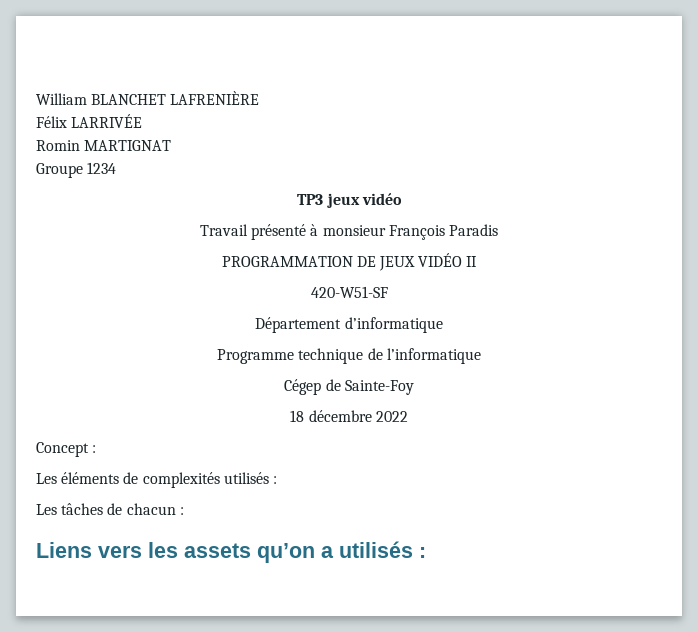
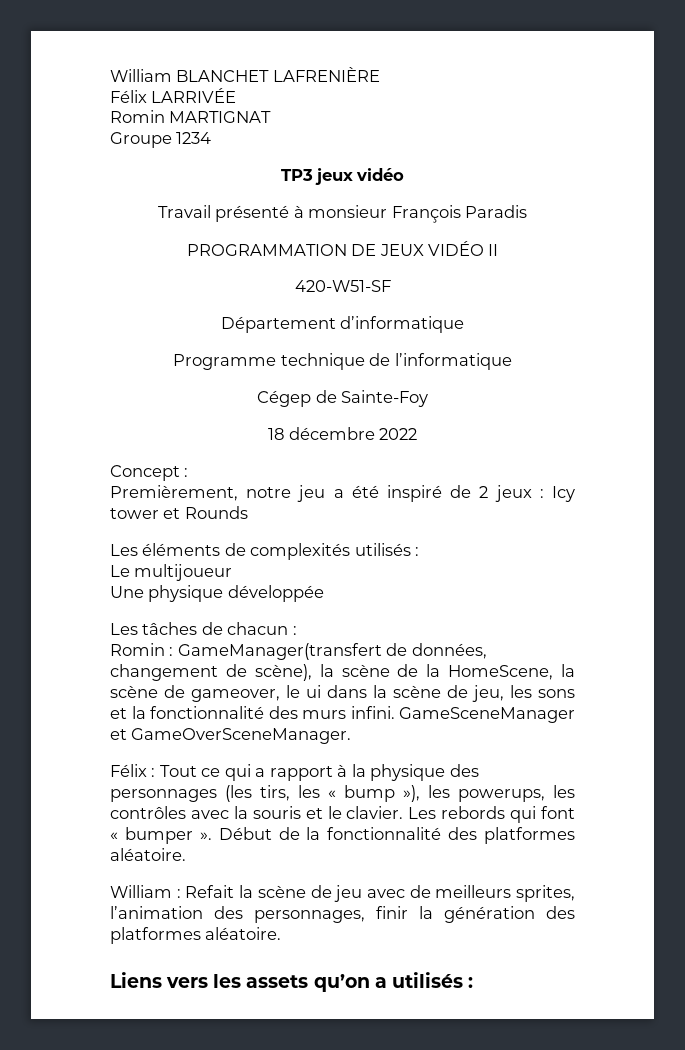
(97, 449) none -> [110,485,575,502] [110,506,248,519] // Premièrement, notre jeu a été inspiré de 2 jeux : Icy tower et Rounds
(277, 480) none -> [110,564,233,581] [110,585,324,602] // Le multijoueur // Une physique développée
(184, 511) none -> [110,643,487,660] [110,664,575,681] [110,685,575,702] [110,706,575,723] [110,728,352,744] [110,764,479,781] [110,785,575,802] [110,806,575,823] [110,827,575,844] [110,848,186,861] [110,885,575,902] [110,906,575,923] [110,927,282,944] // Romin : GameManager(transfert de données, changement de scène), la scène de la HomeScene, la scène de gameover, le ui dans la scène de jeu, les sons et la fonctionnalité des murs infini. GameSceneManager et GameOverSceneManager. // Félix : Tout ce qui a rapport à la physique des personnages (les tirs, les « bump »), les powerups, les contrôles avec la souris et le clavier. Les rebords qui font « bumper ». Début de la fonctionnalité des platformes aléatoire. // William : Refait la scène de jeu avec de meilleurs sprites, l’animation des personnages, finir la génération des platformes aléatoire.

